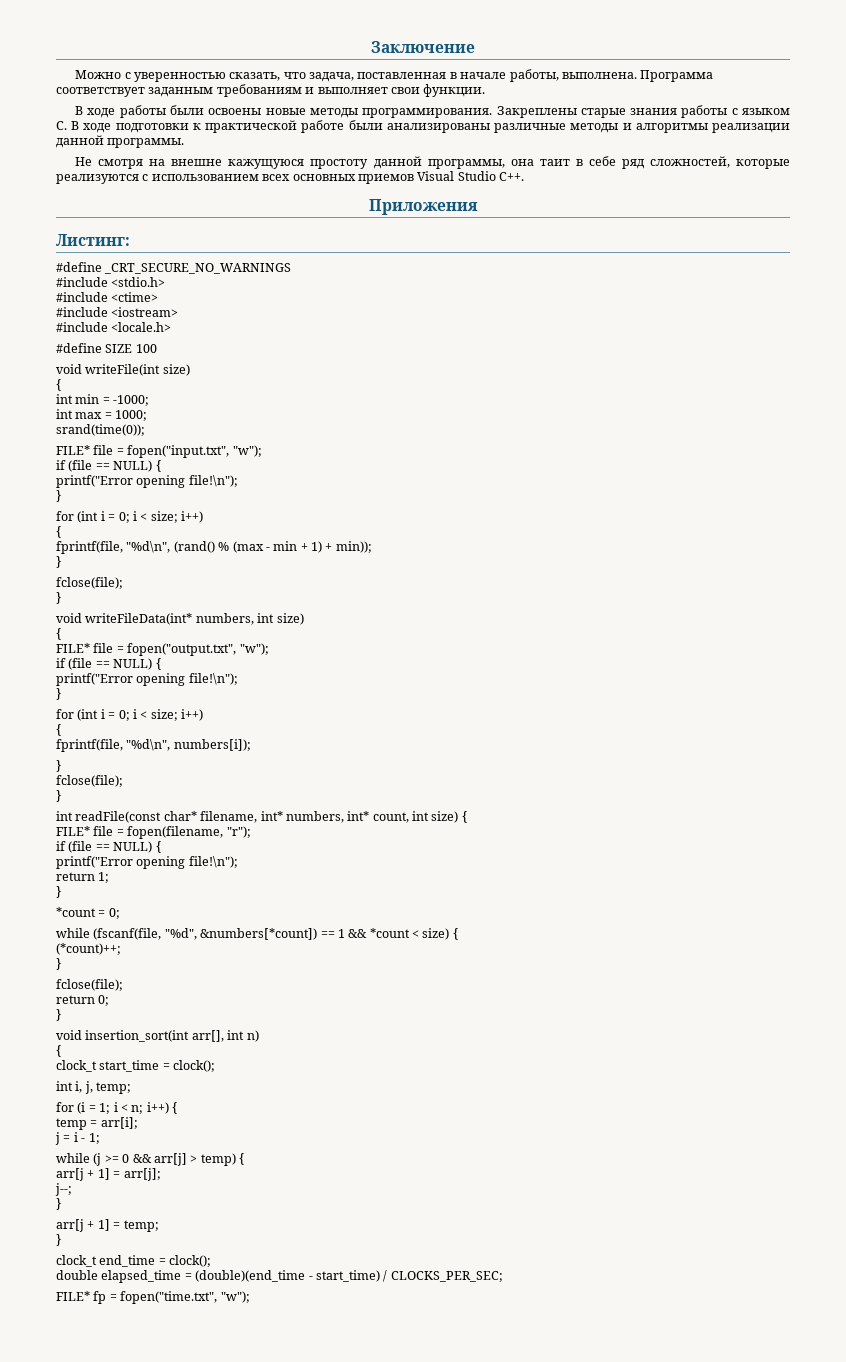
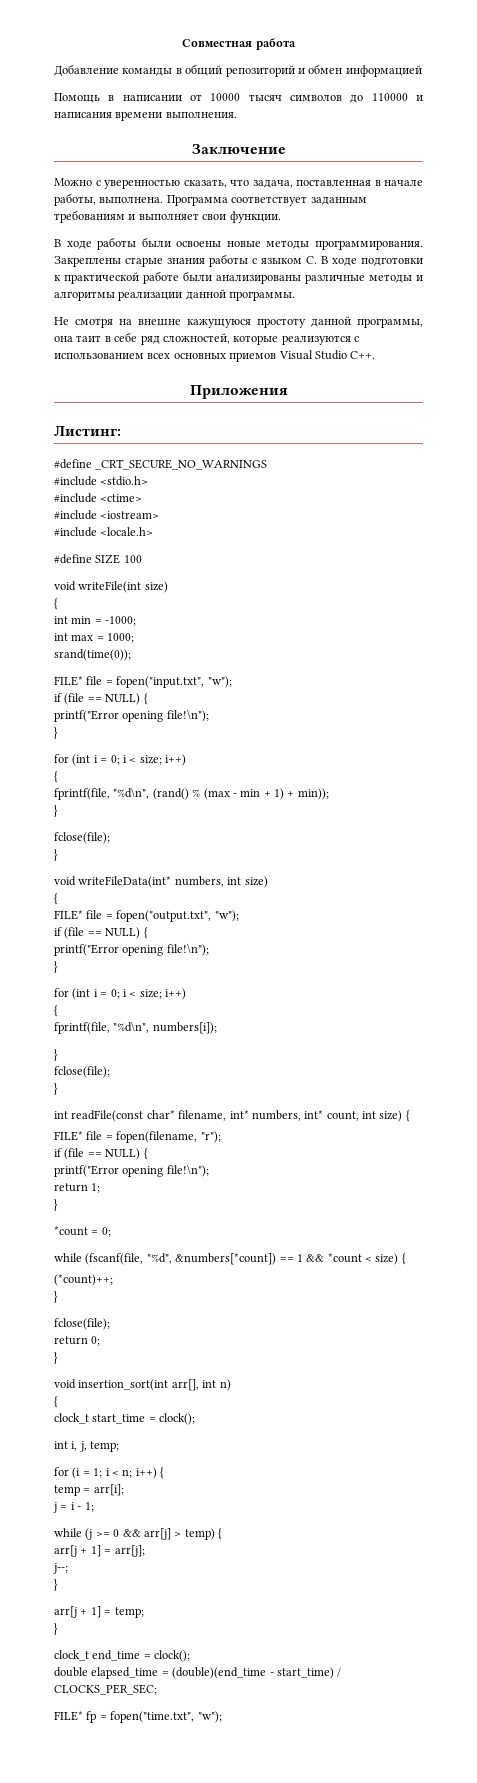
(371, 47) none -> [182,38,296,50] [54,64,422,77] [54,93,423,103] [54,111,237,121] Совместная работа // Добавление команды в общий репозиторий и обмен информацией // Помощь в написании от 10000 тысяч символов до 110000 и написания времени выполнения. //

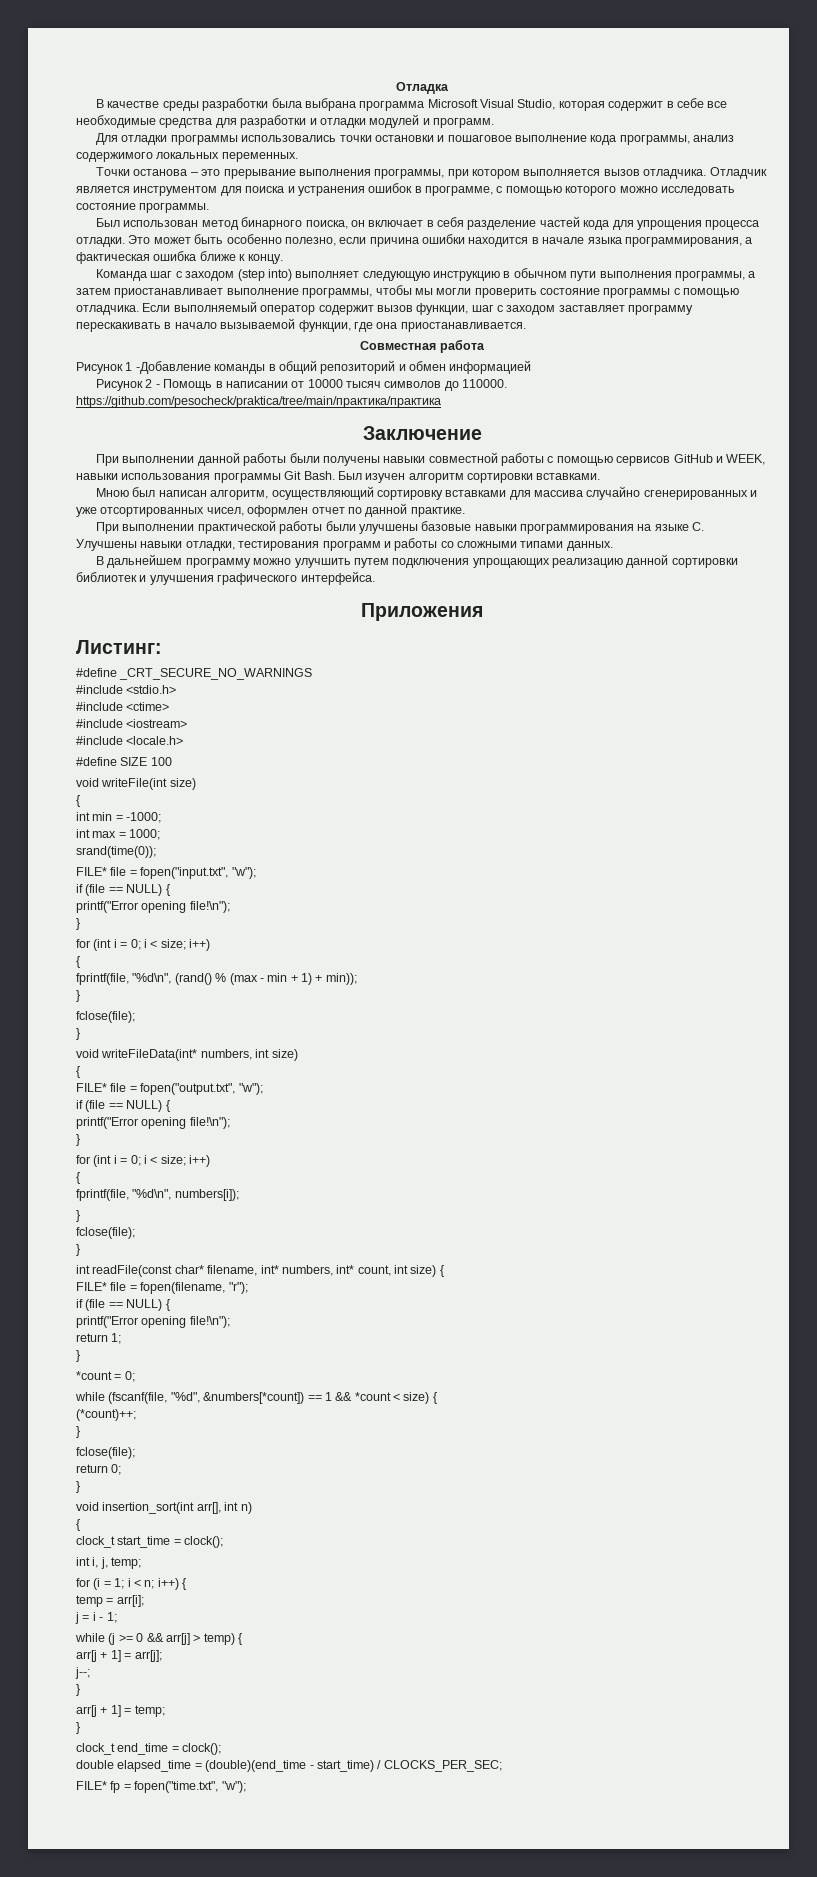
(182, 43) none -> [396,82,449,94] [96,98,728,111] [76,114,494,128] [96,133,735,145] [76,152,298,162] [96,167,767,179] [76,183,735,196] [76,203,210,213] [96,216,760,230] [76,234,753,247] [76,251,283,264] [96,268,756,281] [76,285,740,298] [76,301,694,315] [76,318,526,332] Отладка // В качестве среды разработки была выбрана программа Microsoft Visual Studio, которая содержит в себе все необходимые средства для разработки и отладки модулей и программ. // Для отладки программы использовались точки остановки и пошаговое выполнение кода программы, анализ содержимого локальных переменных. // Точки останова – это прерывание выполнения программы, при котором выполняется вызов отладчика. Отладчик является инструментом для поиска и устранения ошибок в программе, с помощью которого можно исследовать состояние программы. // Был использован метод бинарного поиска, он включает в себя разделение частей кода для упрощения процесса отладки. Это может быть особенно полезно, если причина ошибки находится в начале языка программирования, а фактическая ошибка ближе к концу. // Команда шаг с заходом (step into) выполняет следующую инструкцию в обычном пути выполнения программы, а затем приостанавливает выполнение программы, чтобы мы могли проверить состояние программы с помощью отладчика. Если выполняемый оператор содержит вызов функции, шаг с заходом заставляет программу перескакивать в начало вызываемой функции, где она приостанавливается. //
[54,64,119,76] Добавление -> [76,361,211,374] Рисунок 1 -Добавление
(422, 71) none -> [96,379,160,391] Рисунок 2 -
[371,93,423,101] [54,111,237,121] [191,144,286,154] [54,178,423,189] [54,193,367,206] [54,210,281,223] [54,237,423,250] [54,254,423,267] [54,271,423,284] [54,289,296,301] [54,316,423,328] [54,332,359,345] [54,350,376,362] 110000 и написания времени выполнения. // Заключение // Можно с уверенностью сказать, что задача, поставленная в начале работы, выполнена. Программа соответствует заданным требованиям и выполняет свои функции. // В ходе работы были освоены новые методы программирования. Закреплены старые знания работы с языком С. В ходе подготовки к практической работе были анализированы различные методы и алгоритмы реализации данной программы. // Не смотря на внешне кажущуюся простоту данной программы, она таит в себе ряд сложностей, которые реализуются с использованием всех основных приемов Visual Studio C++. -> [462,379,508,388] [76,396,441,408] [362,426,482,440] [96,452,766,466] [76,471,601,483] [96,486,758,500] [76,503,465,517] [96,520,705,534] [76,538,613,551] [96,554,738,568] [76,571,375,585] 110000. https://github.com/pesocheck/praktica/tree/main/практика/практика // Заключение // При выполнении данной работы были получены навыки совместной работы с помощью сервисов GitHub и WEEK, навыки использования программы Git Bash. Был изучен алгоритм сортировки вставками. // Мною был написан алгоритм, осуществляющий сортировку вставками для массива случайно сгенерированных и уже отсортированных чисел, оформлен отчет по данной практике. // При выполнении практической работы были улучшены базовые навыки программирования на языке С. Улучшены навыки отладки, тестирования программ и работы со сложными типами данных. // В дальнейшем программу можно улучшить путем подключения упрощающих реализацию данной сортировки библиотек и улучшения графического интерфейса.

